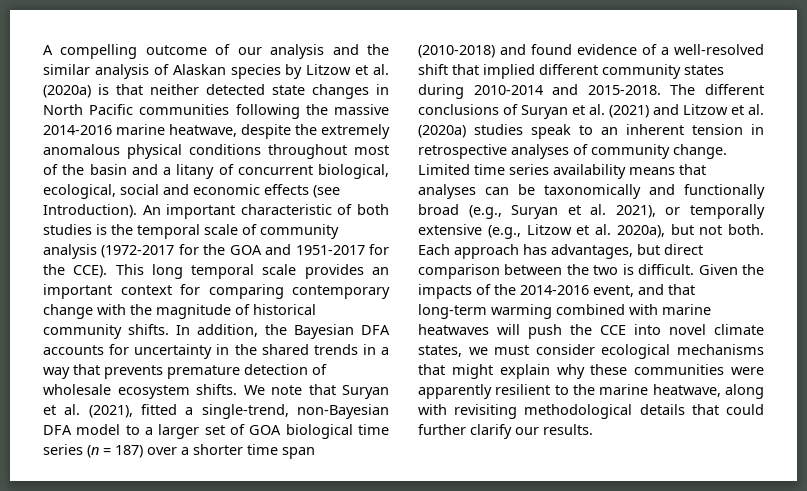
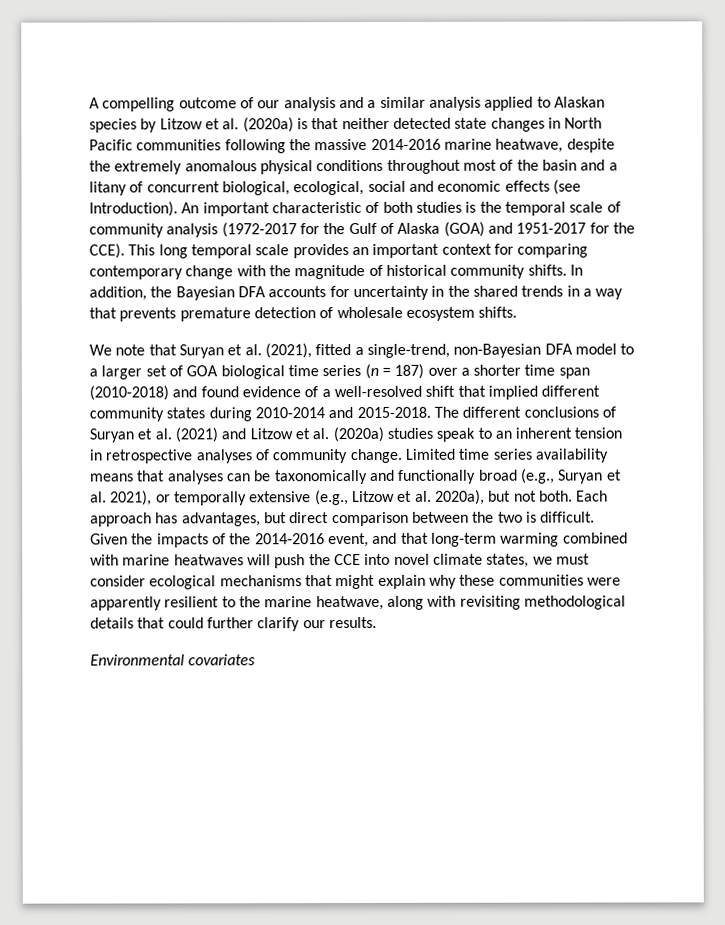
[367,44,389,55] the -> [367,99,377,108] a
[153,64,169,75] of -> [484,96,551,111] applied to
[229,245,262,255] GOA -> [348,221,485,237] Gulf of Alaska (GOA)
(237, 389) none -> (518, 312) //
(593, 429) none -> [90,654,257,666] // Environmental covariates

